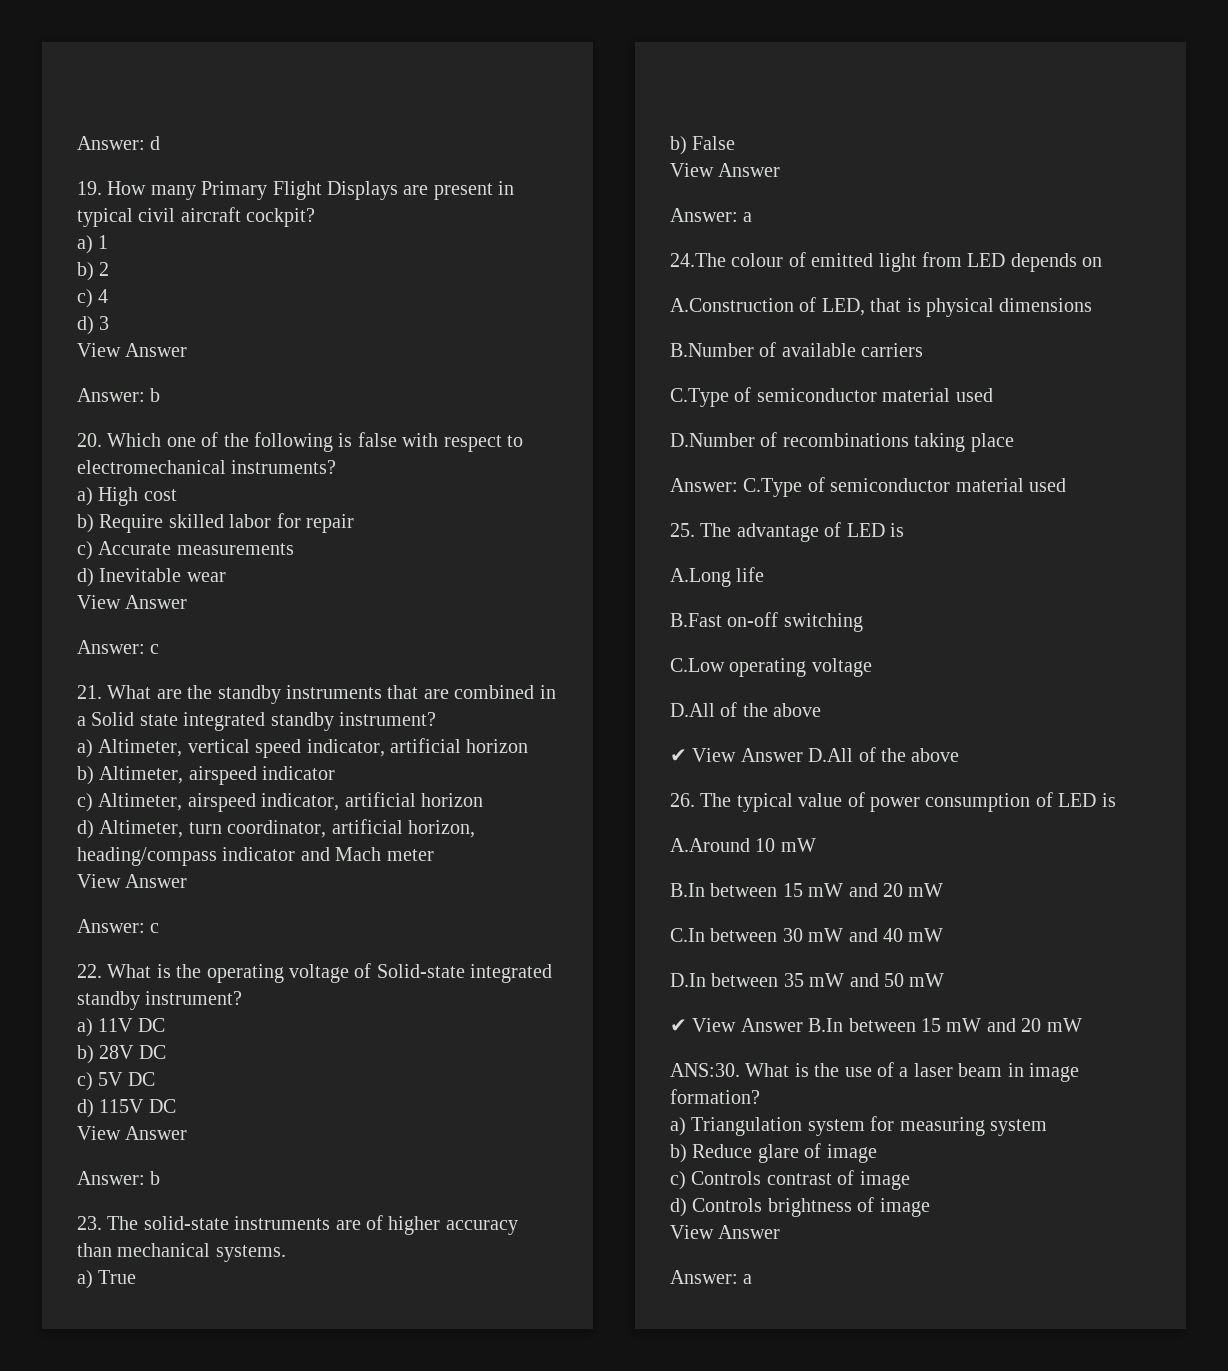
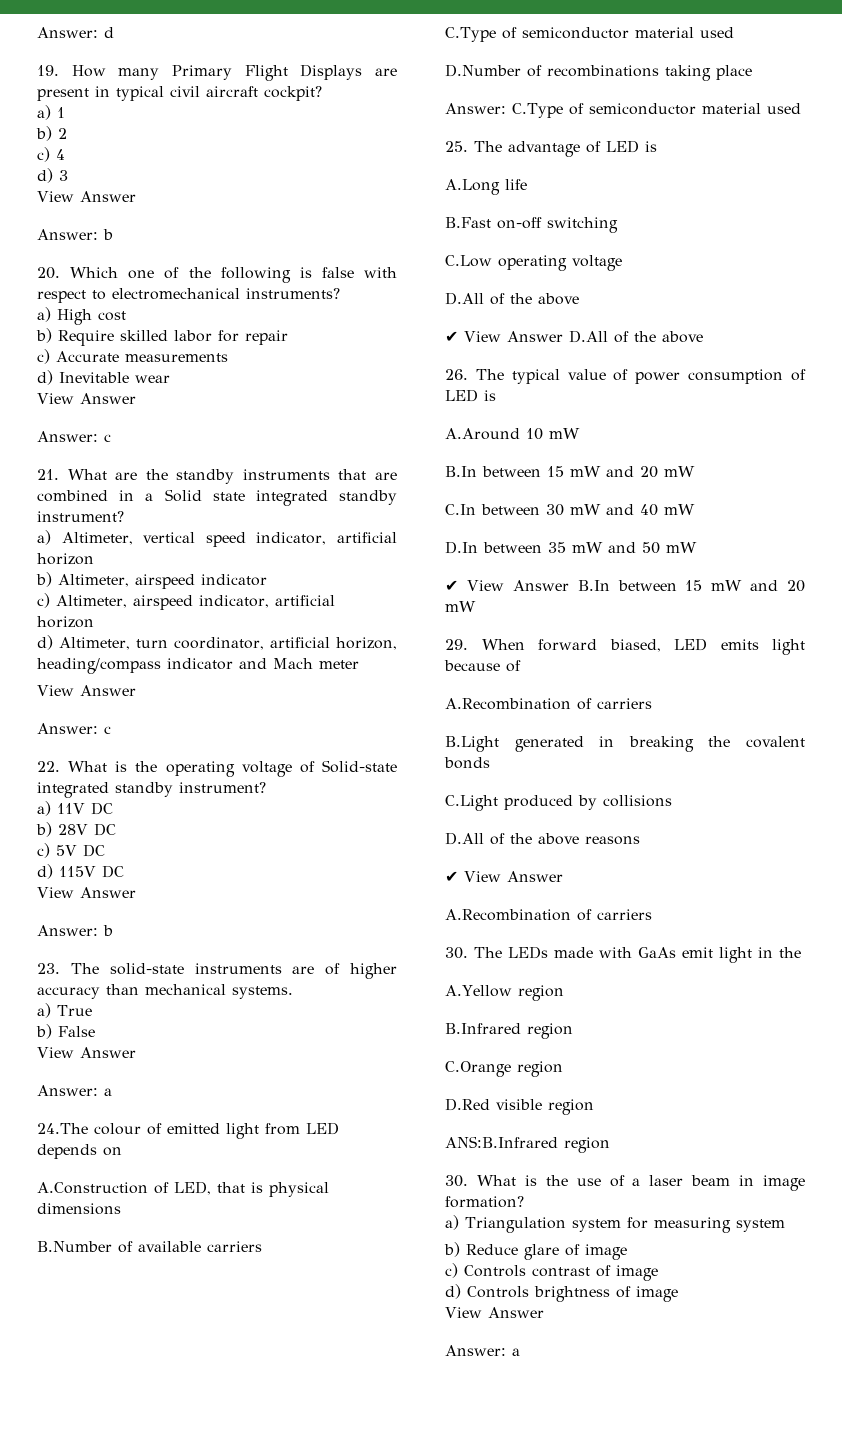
[670,1063,740,1077] ANS:30. -> [445,638,805,655] [444,660,521,672] [445,698,652,710] [445,736,805,752] [444,757,490,769] [445,795,672,811] [445,832,640,845] [445,871,563,882] [445,909,652,921] [445,946,801,963] [445,985,564,1001] [445,1023,573,1039] [445,1061,563,1077] [445,1098,594,1115] [445,1136,610,1153] [445,1175,468,1187] 29. When forward biased, LED emits light because of // A.Recombination of carriers // B.Light generated in breaking the covalent bonds // C.Light produced by collisions // D.All of the above reasons // ✔ View Answer // A.Recombination of carriers // 30. The LEDs made with GaAs emit light in the // A.Yellow region // B.Infrared region // C.Orange region // D.Red visible region // ANS:B.Infrared region // 30.

